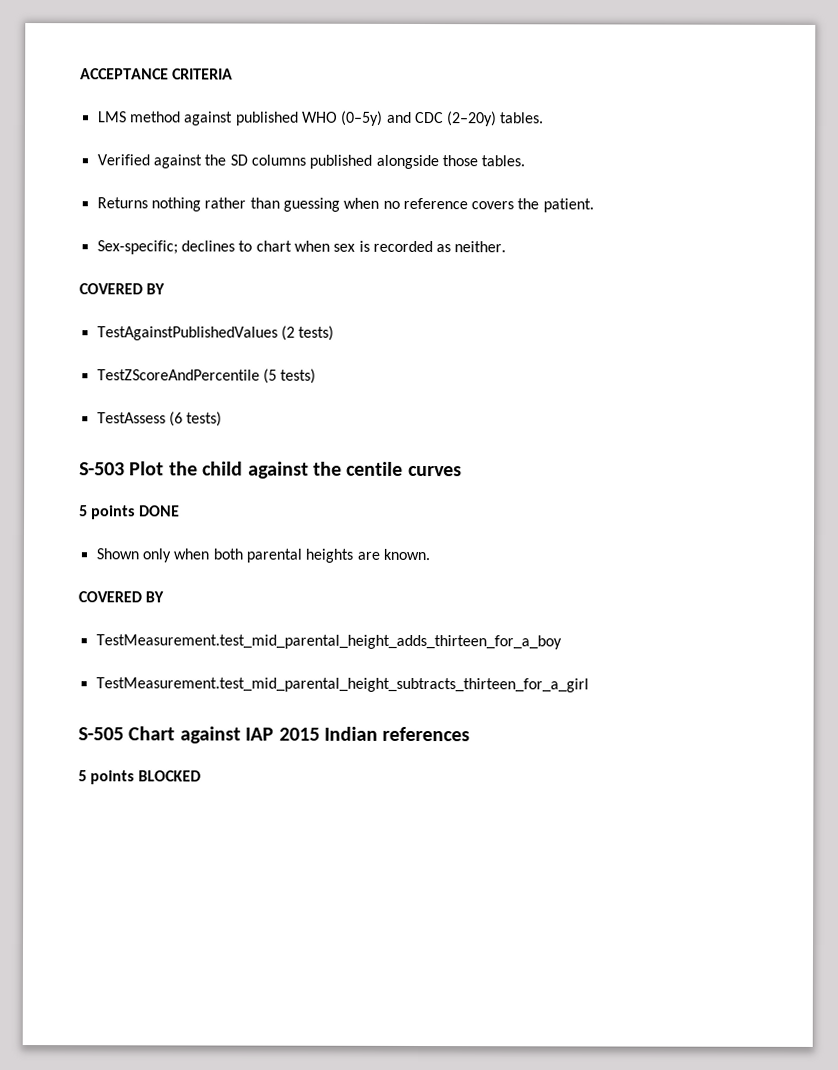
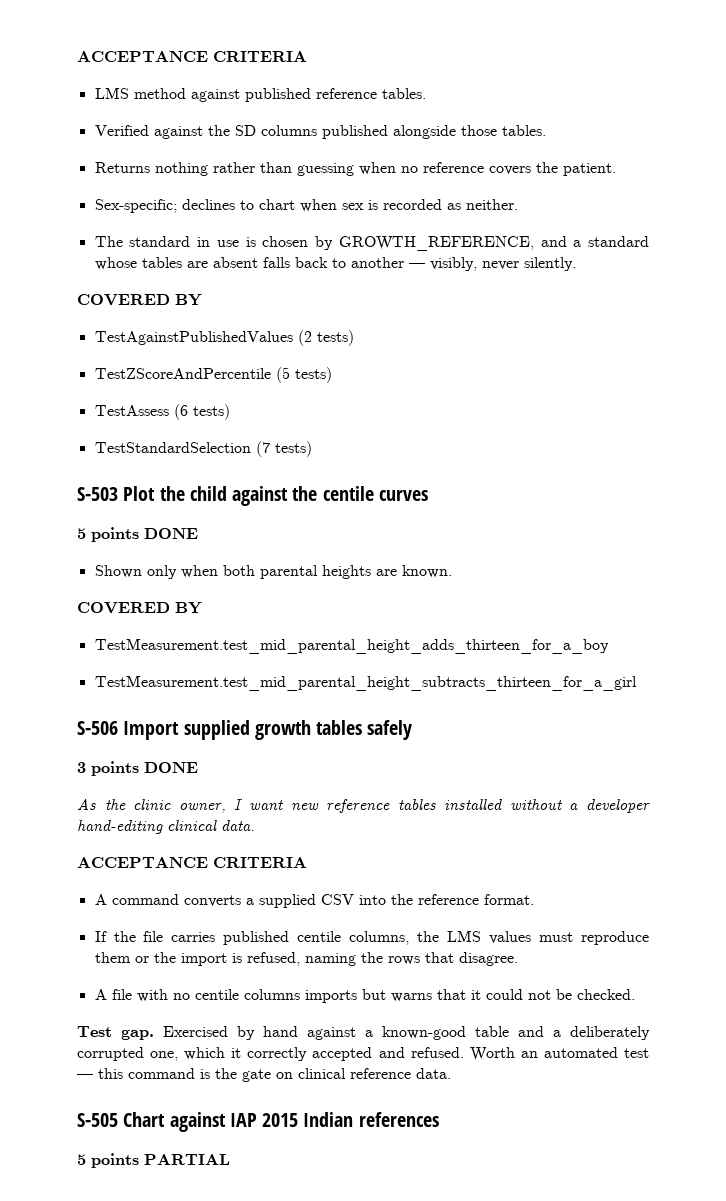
[301,110,498,127] WHO (0–5y) and CDC (2–20y) -> [315,88,377,99] reference
(507, 247) none -> [94,236,649,251] [94,257,576,271] // The standard in use is chosen by GROWTH_REFERENCE, and a standard whose tables are absent falls back to another — visibly, never silently.
(223, 419) none -> [94,441,312,457] // TestStandardSelection (7 tests)
(589, 685) none -> [77,720,413,740] [77,761,198,776] [77,798,650,813] [77,820,255,834] [77,857,307,868] [94,894,534,908] [94,930,649,945] [94,952,518,966] [94,989,635,1003] [77,1026,650,1040] [77,1047,649,1061] [77,1068,451,1082] // S-506 Import supplied growth tables safely // 3 points DONE // As the clinic owner, I want new reference tables installed without a developer hand-editing clinical data. // ACCEPTANCE CRITERIA // A command converts a supplied CSV into the reference format. // If the file carries published centile columns, the LMS values must reproduce them or the import is refused, naming the rows that disagree. // A file with no centile columns imports but warns that it could not be checked. // Test gap. Exercised by hand against a known-good table and a deliberately corrupted one, which it correctly accepted and refused. Worth an automated test — this command is the gate on clinical reference data.
[137,770,201,782] BLOCKED -> [144,1154,230,1165] PARTIAL

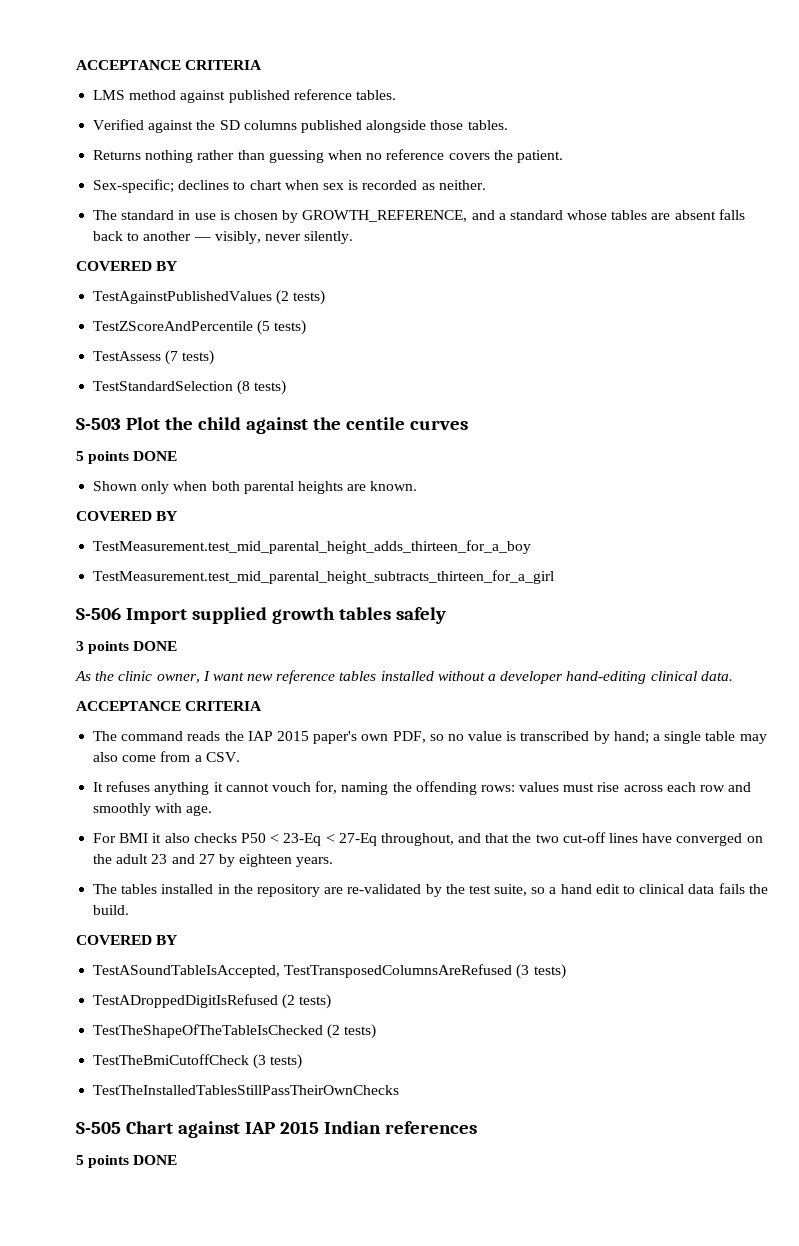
[173,404,188,420] (6 -> [165,350,179,365] (7
[255,441,270,457] (7 -> [237,380,251,395] (8
[94,894,534,908] [94,930,649,945] [94,952,518,966] [94,989,635,1003] [77,1026,650,1040] [77,1047,649,1061] [77,1068,451,1082] A command converts a supplied CSV into the reference format. // If the file carries published centile columns, the LMS values must reproduce them or the import is refused, naming the rows that disagree. // A file with no centile columns imports but warns that it could not be checked. // Test gap. Exercised by hand against a known-good table and a deliberately corrupted one, which it correctly accepted and refused. Worth an automated test — this command is the gate on clinical reference data. -> [93,731,767,744] [93,751,240,762] [93,781,752,795] [93,803,213,816] [93,832,763,846] [93,854,334,867] [93,883,768,897] [93,905,130,915] [76,935,178,945] [93,964,566,979] [93,994,332,1009] [93,1024,377,1039] [93,1054,303,1069] [93,1085,400,1095] The command reads the IAP 2015 paper's own PDF, so no value is transcribed by hand; a single table may also come from a CSV. // It refuses anything it cannot vouch for, naming the offending rows: values must rise across each row and smoothly with age. // For BMI it also checks P50 < 23-Eq < 27-Eq throughout, and that the two cut-off lines have converged on the adult 23 and 27 by eighteen years. // The tables installed in the repository are re-validated by the test suite, so a hand edit to clinical data fails the build. // COVERED BY // TestASoundTableIsAccepted, TestTransposedColumnsAreRefused (3 tests) // TestADroppedDigitIsRefused (2 tests) // TestTheShapeOfTheTableIsChecked (2 tests) // TestTheBmiCutoffCheck (3 tests) // TestTheInstalledTablesStillPassTheirOwnChecks
[144,1154,230,1165] PARTIAL -> [133,1155,178,1165] DONE

